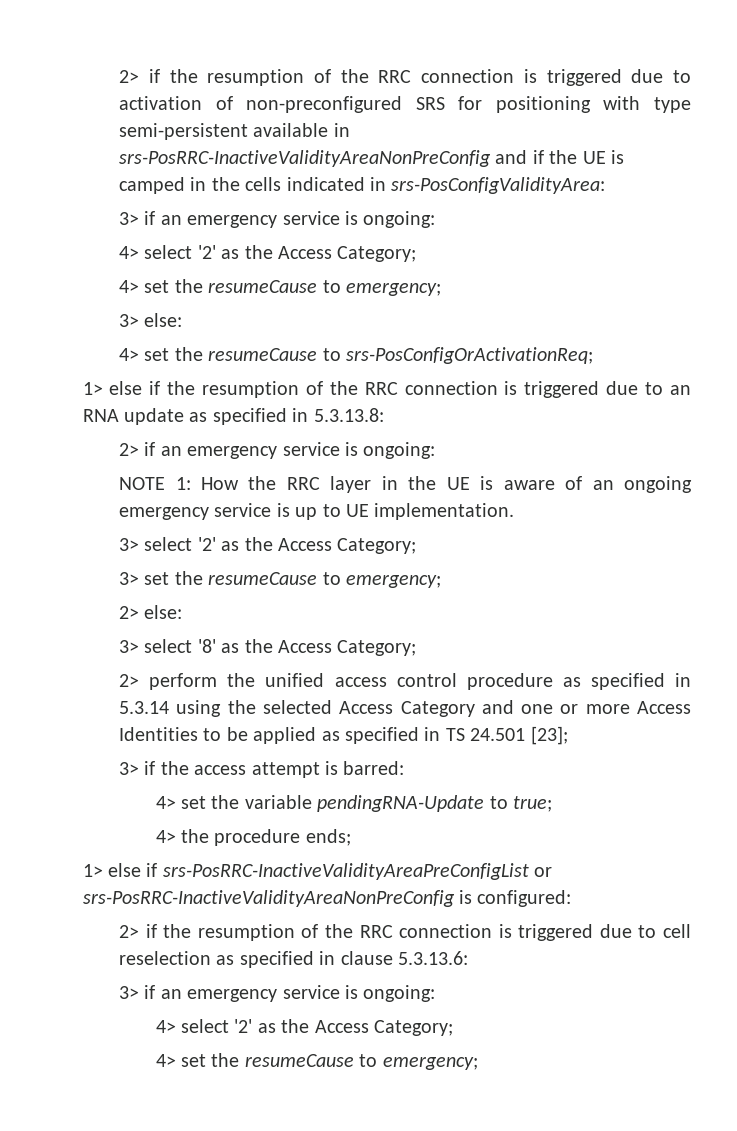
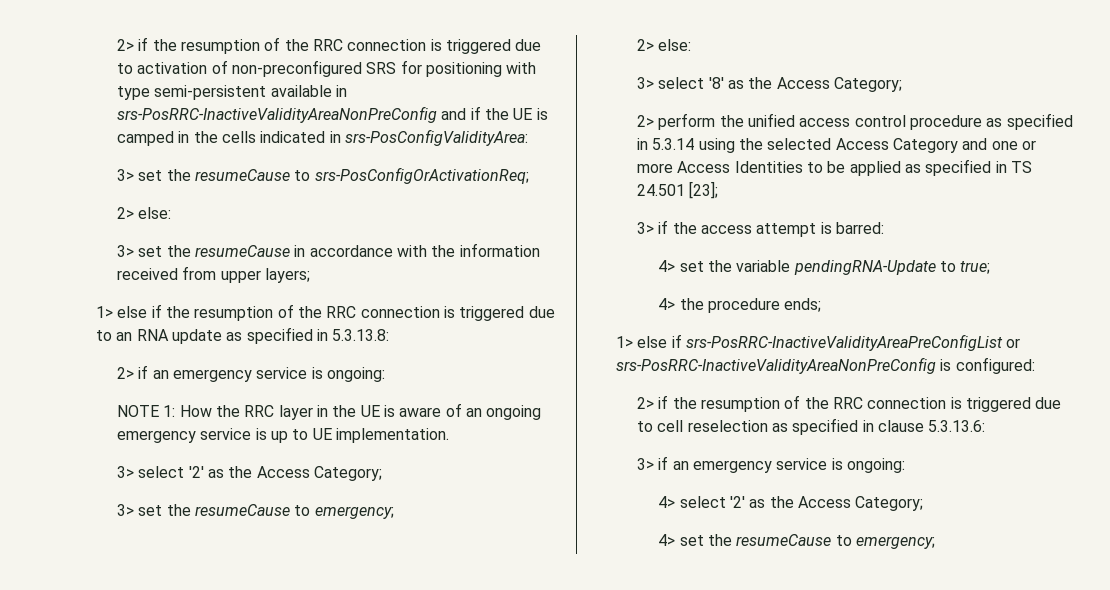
[144,211,436,228] [119,245,417,262] [119,279,442,296] [119,313,183,327] [119,348,140,361] if an emergency service is ongoing: // 4> select '2' as the Access Category; // 4> set the resumeCause to emergency; // 3> else: // 4> -> (135, 175) none
(594, 355) none -> [117,207,172,219] [117,243,540,257] [117,266,311,283] // 2> else: // 3> set the resumeCause in accordance with the information received from upper layers;

